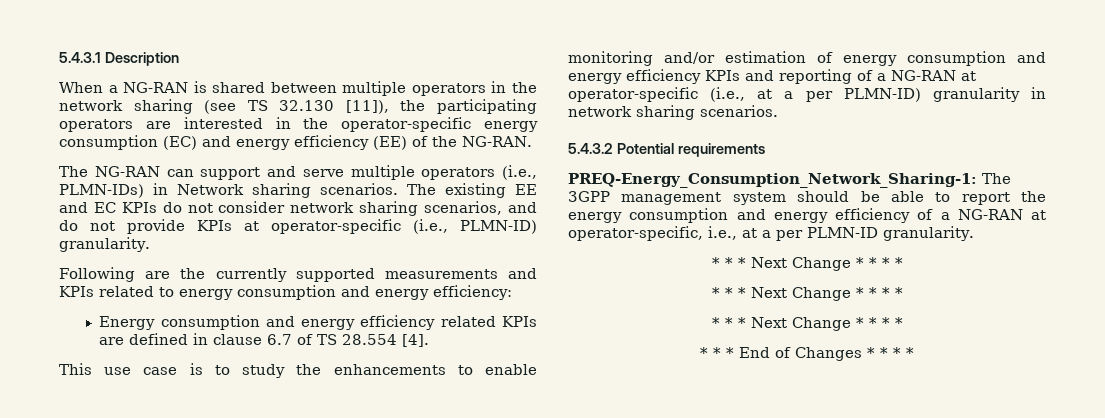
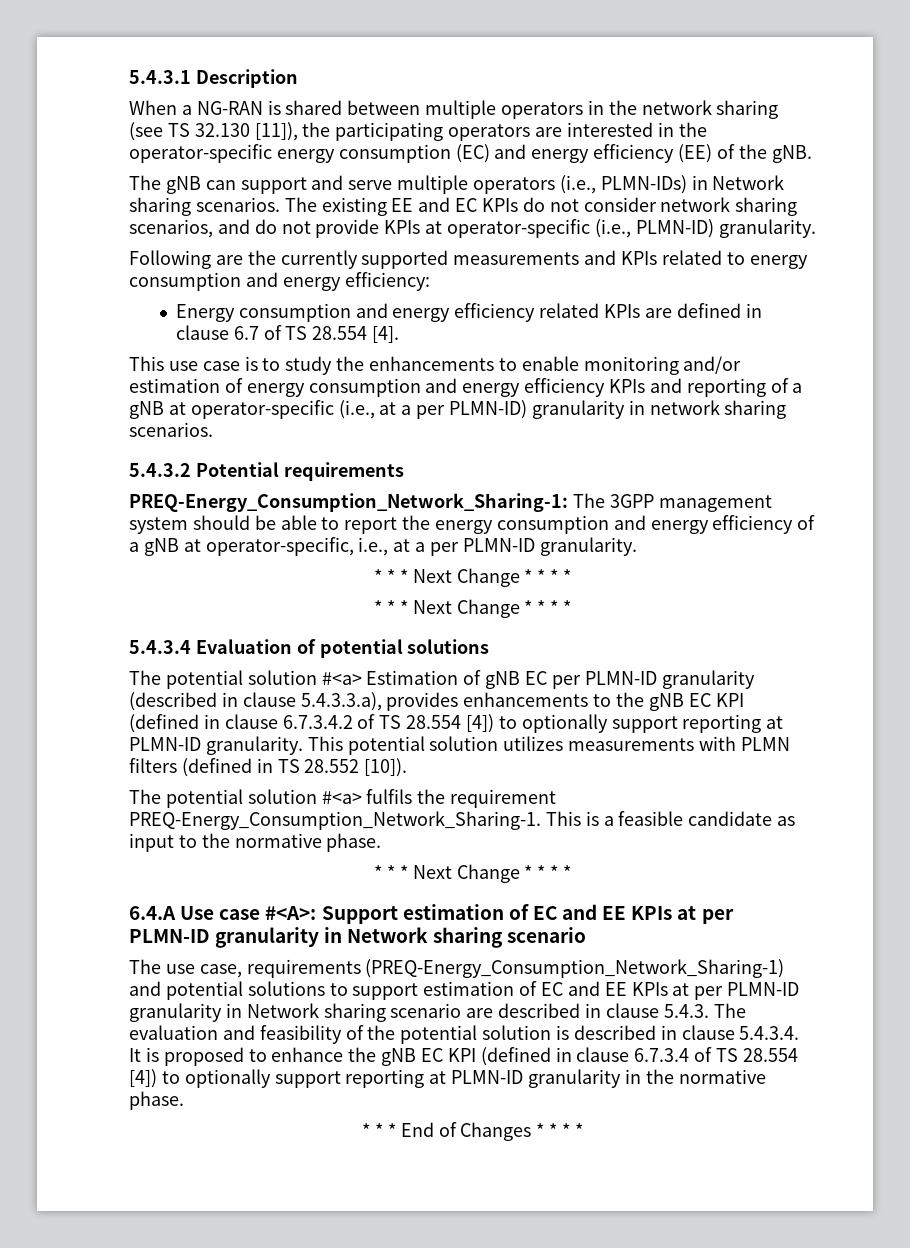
[462,136,532,147] [59,166,160,177] NG-RAN. // The NG-RAN -> [771,145,812,163] [129,175,201,194] gNB. // The gNB
[891,70,956,81] NG-RAN -> [129,401,164,419] gNB
[957,209,1023,220] NG-RAN -> [143,538,179,556] gNB
[711,317,903,331] // * * * Next Change * * * * -> [129,639,490,658] [129,670,755,689] [129,692,744,711] [129,714,784,733] [129,736,790,755] [129,758,408,777] [129,789,557,808] [129,811,796,830] [129,833,382,852] [374,864,571,883] [129,904,734,924] [129,927,586,948] [129,959,785,978] [129,981,800,1000] [129,1003,746,1022] [129,1025,800,1044] [129,1047,798,1066] [129,1069,766,1088] [129,1091,184,1110] // 5.4.3.4 Evaluation of potential solutions // The potential solution #<a> Estimation of gNB EC per PLMN-ID granularity (described in clause 5.4.3.3.a), provides enhancements to the gNB EC KPI (defined in clause 6.7.3.4.2 of TS 28.554 [4]) to optionally support reporting at PLMN-ID granularity. This potential solution utilizes measurements with PLMN filters (defined in TS 28.552 [10]). // The potential solution #<a> fulfils the requirement PREQ-Energy_Consumption_Network_Sharing-1. This is a feasible candidate as input to the normative phase. // * * * Next Change * * * * // 6.4.A Use case #<A>: Support estimation of EC and EE KPIs at per PLMN-ID granularity in Network sharing scenario // The use case, requirements (PREQ-Energy_Consumption_Network_Sharing-1) and potential solutions to support estimation of EC and EE KPIs at per PLMN-ID granularity in Network sharing scenario are described in clause 5.4.3. The evaluation and feasibility of the potential solution is described in clause 5.4.3.4. It is proposed to enhance the gNB EC KPI (defined in clause 6.7.3.4 of TS 28.554 [4]) to optionally support reporting at PLMN-ID granularity in the normative phase.

